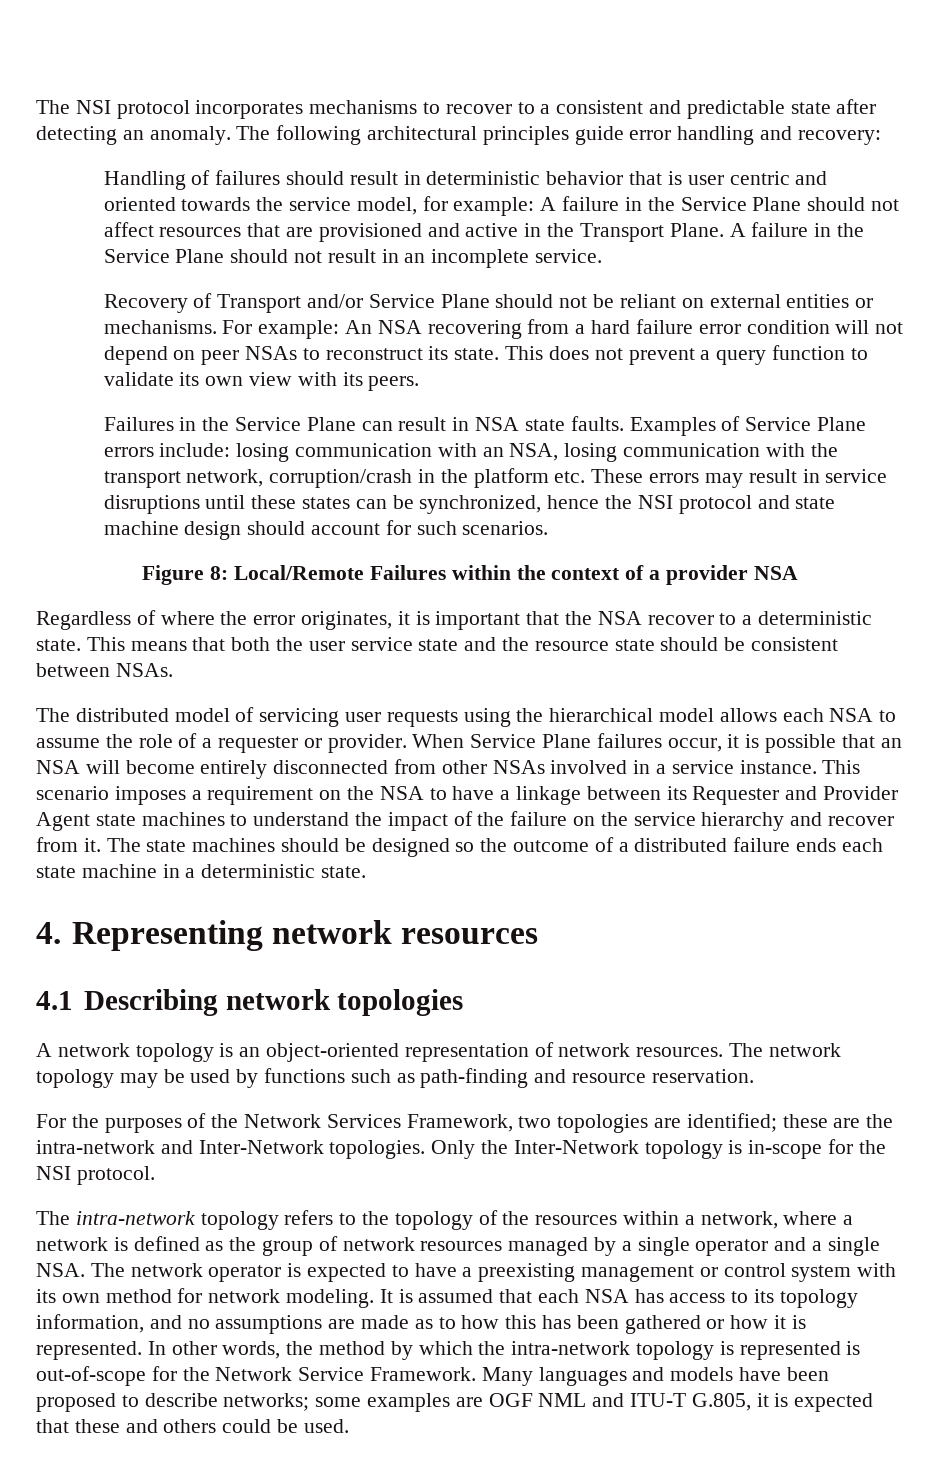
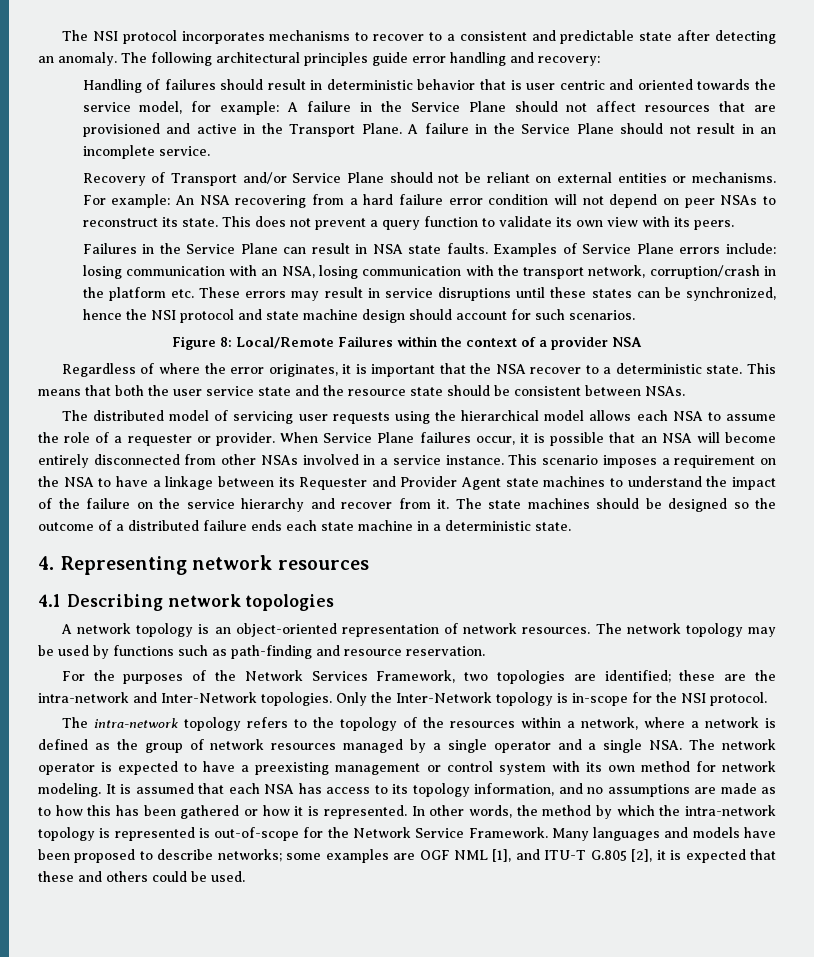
(587, 1400) none -> [492,849,512,862] [1],
[691,1393,751,1411] G.805, -> [590,849,653,862] G.805 [2],

